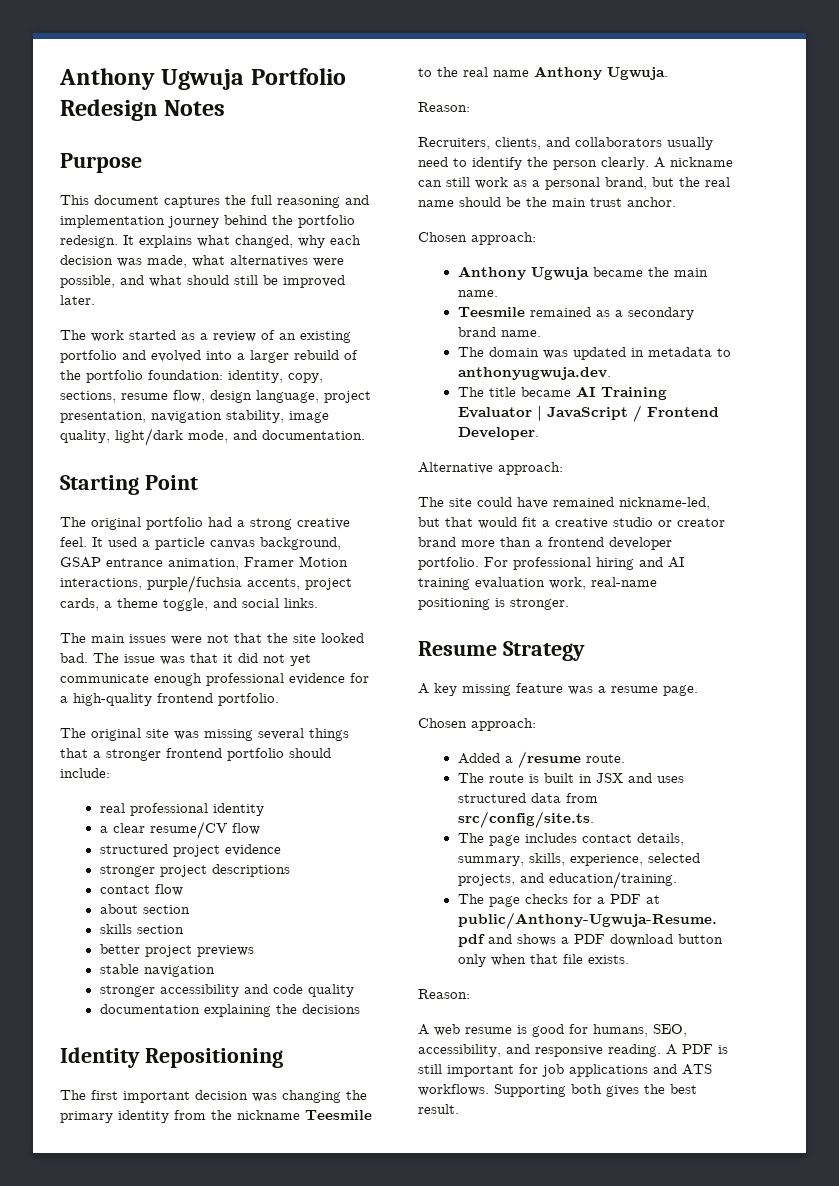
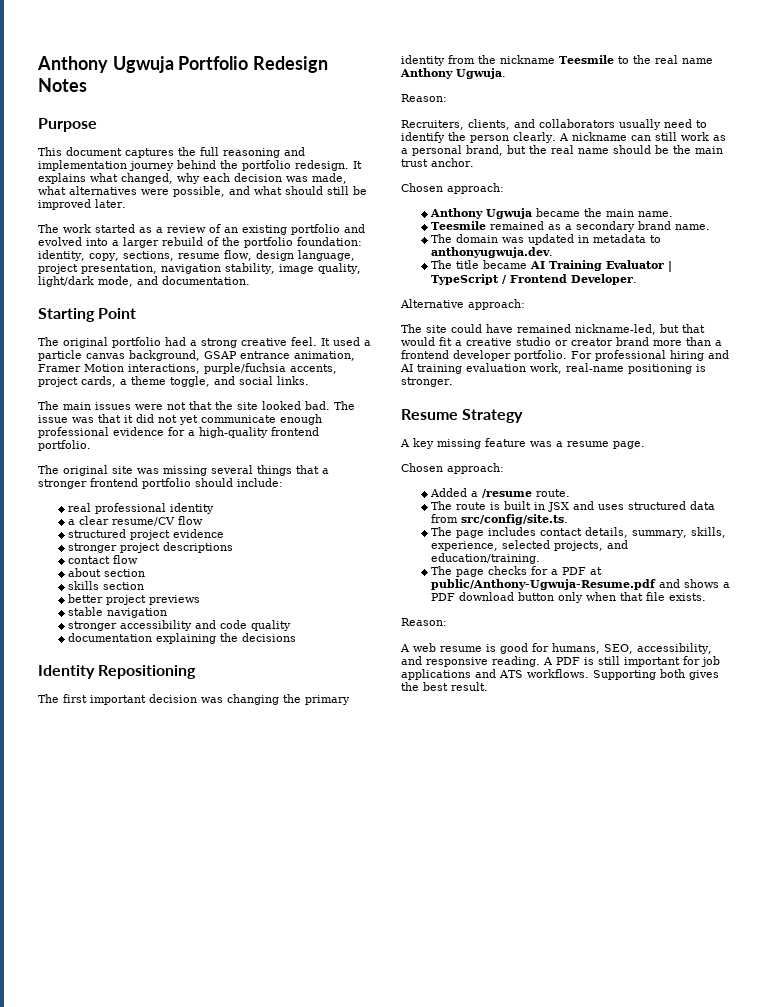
[546,407,628,420] JavaScript -> [431,274,500,285] TypeScript

